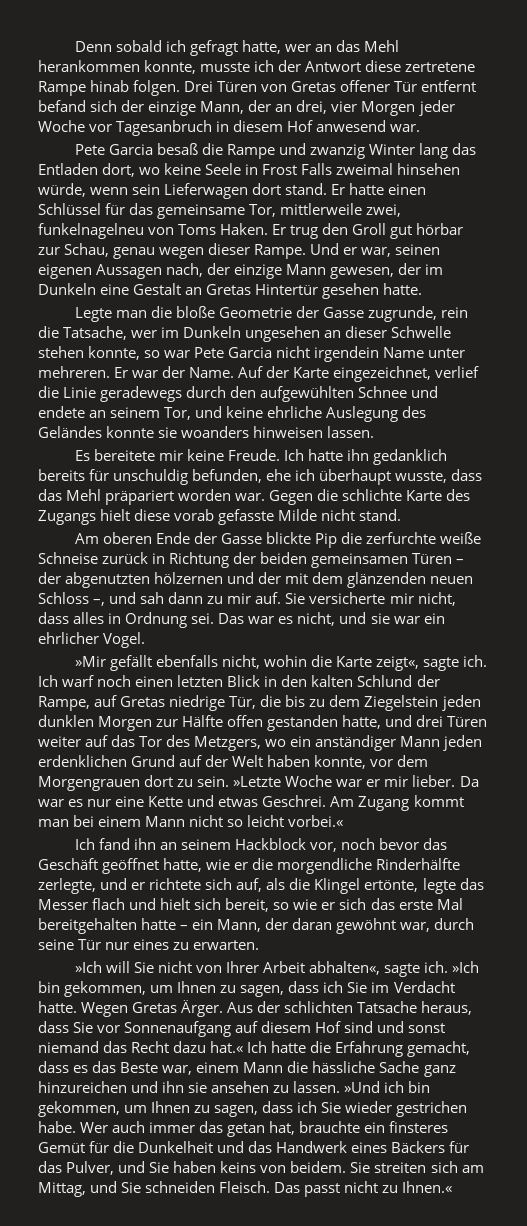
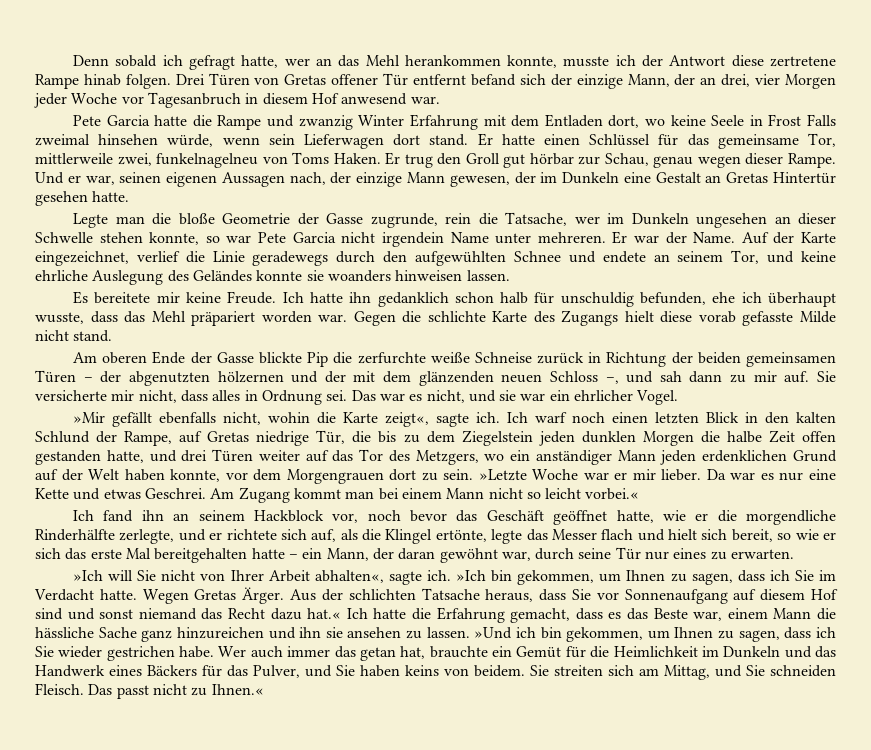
[157,143,199,155] besaß -> [154,115,188,126] hatte
[419,143,477,159] lang das -> [409,114,540,130] Erfahrung mit dem
[38,469,85,481] bereits -> [454,292,529,304] schon halb
[156,715,224,727] zur Hälfte -> [700,430,795,443] die halbe Zeit
[389,1121,449,1133] finsteres -> (513, 651) none
[138,1141,214,1153] Dunkelheit -> [613,646,781,658] Heimlichkeit im Dunkeln

